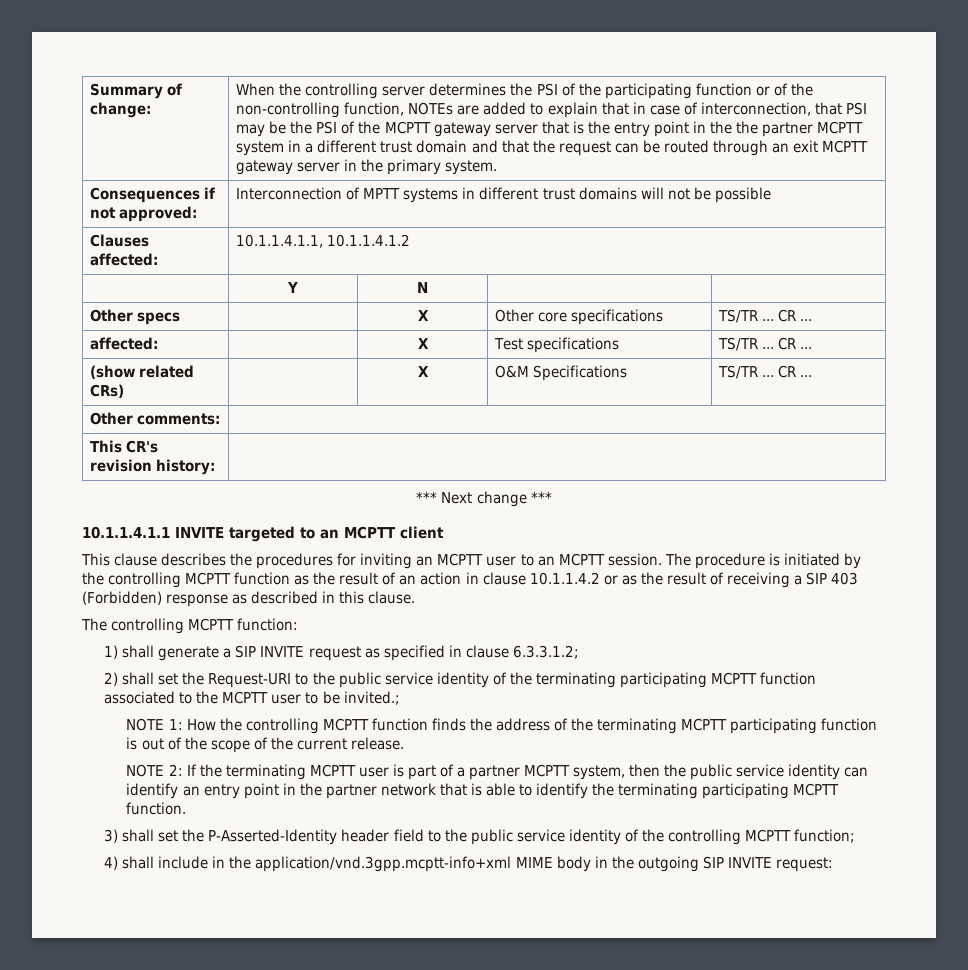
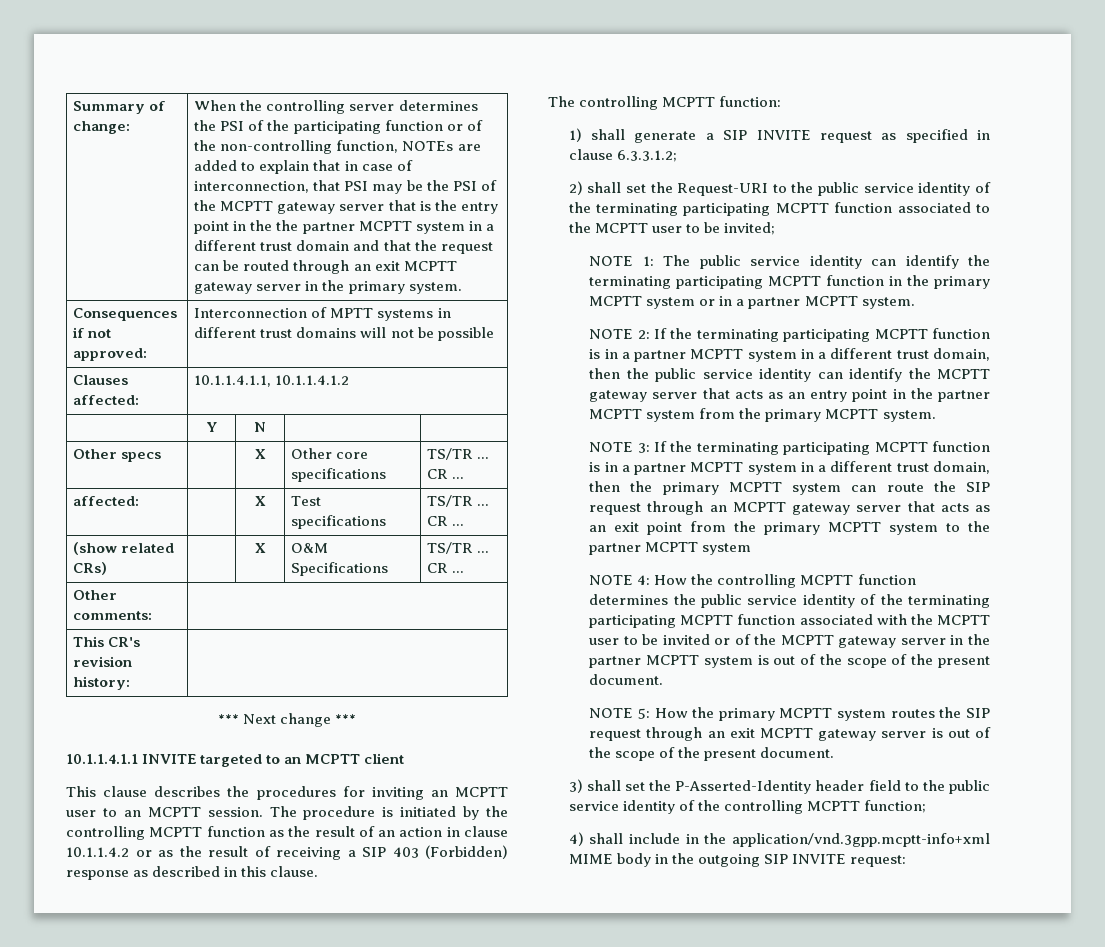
[343,691,400,705] invited.; -> [723,222,775,235] invited;
(183, 724) none -> [663,255,990,269] [589,275,990,289] [589,296,915,309] [589,328,991,342] [589,348,991,362] [589,368,990,382] [589,388,990,402] [589,408,936,422] [589,441,991,455] [589,461,991,475] [589,481,990,495] [589,501,990,515] [589,521,990,535] [589,542,752,555] [589,575,651,585] The public service identity can identify the terminating participating MCPTT function in the primary MCPTT system or in a partner MCPTT system. // NOTE 2: If the terminating participating MCPTT function is in a partner MCPTT system in a different trust domain, then the public service identity can identify the MCPTT gateway server that acts as an entry point in the partner MCPTT system from the primary MCPTT system. // NOTE 3: If the terminating participating MCPTT function is in a partner MCPTT system in a different trust domain, then the primary MCPTT system can route the SIP request through an MCPTT gateway server that acts as an exit point from the primary MCPTT system to the partner MCPTT system // NOTE 4:
[431,718,878,734] [126,737,404,753] [126,764,869,780] [126,783,840,799] [126,802,187,815] finds the address of the terminating MCPTT participating function is out of the scope of the current release. // NOTE 2: If the terminating MCPTT user is part of a partner MCPTT system, then the public service identity can identify an entry point in the partner network that is able to identify the terminating participating MCPTT function. -> [589,594,990,608] [589,614,990,628] [589,634,990,648] [589,654,991,668] [589,674,664,685] [589,707,990,721] [589,727,991,741] [589,747,835,761] determines the public service identity of the terminating participating MCPTT function associated with the MCPTT user to be invited or of the MCPTT gateway server in the partner MCPTT system is out of the scope of the present document. // NOTE 5: How the primary MCPTT system routes the SIP request through an exit MCPTT gateway server is out of the scope of the present document.

